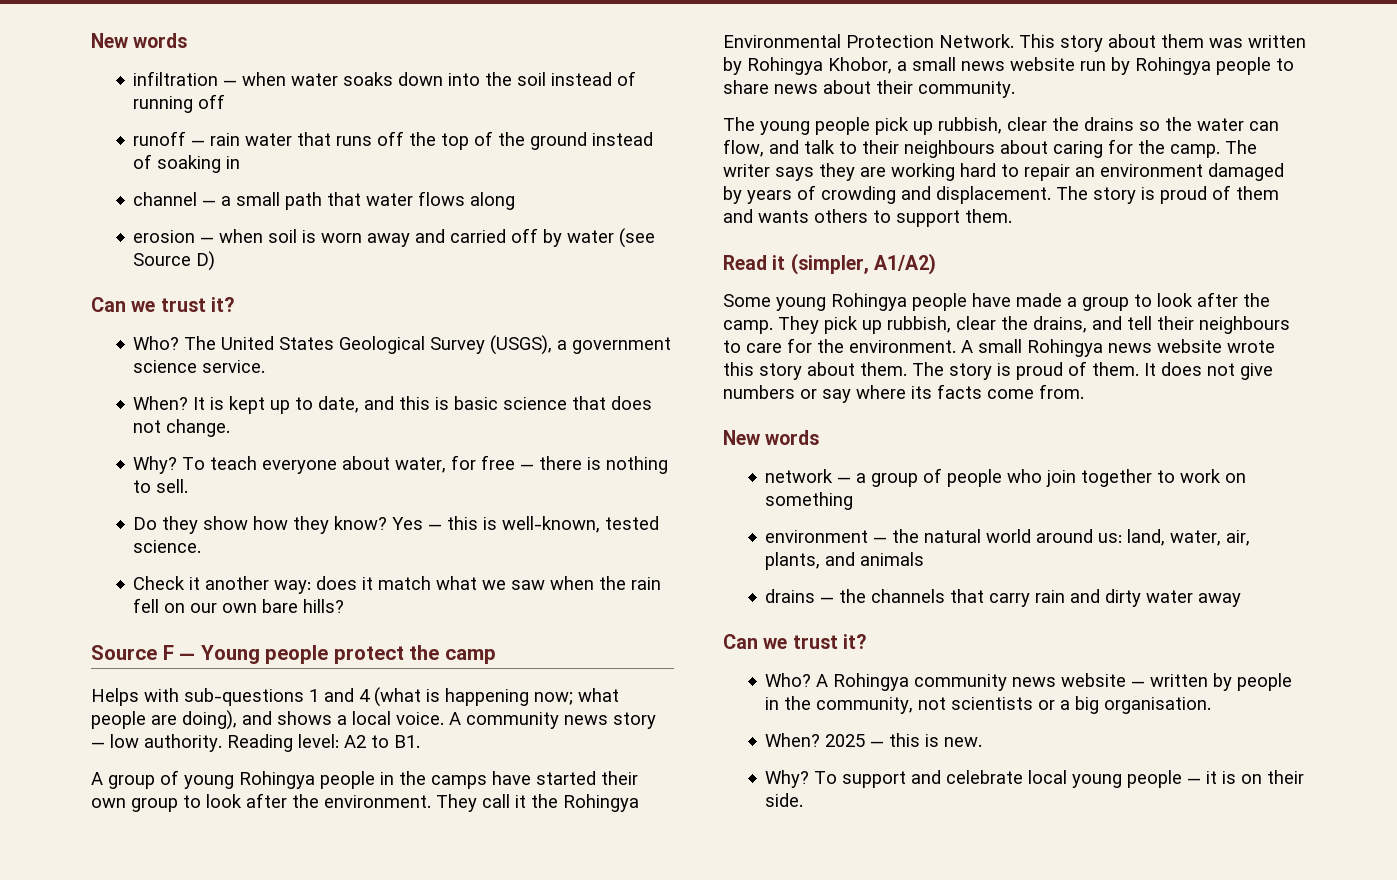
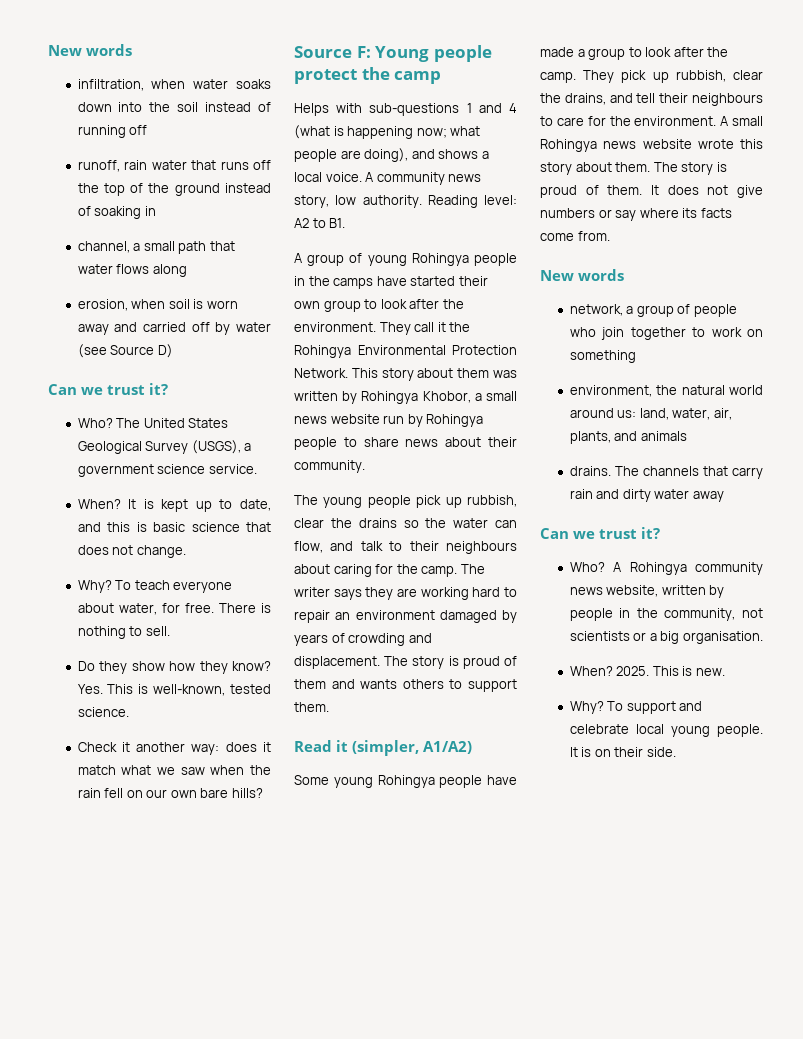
[91,33,188,48] [133,71,238,86] New words // infiltration — -> [48,44,133,56] [77,79,144,91] New words // infiltration,
[133,131,206,146] runoff — -> [77,160,120,172] runoff,
[133,192,217,206] channel — -> [77,241,130,253] channel,
[133,230,215,243] erosion — -> [77,299,128,311] erosion,
[481,455,583,470] free — there -> [184,603,256,613] free. There
[392,516,479,530] Yes — this -> [77,684,134,694] Yes. This
[162,645,196,660] F — -> [356,46,371,58] F:
[613,712,656,729] [91,742,105,748] story — -> [294,195,329,208] story,
[765,469,852,483] network — -> [569,304,623,316] network,
[765,530,888,543] environment — -> [569,385,652,397] environment,
[765,589,867,603] drains — the -> [569,466,639,476] drains. The
[1061,673,1146,687] website — -> [606,585,659,597] website,
[825,733,921,747] 2025 — this -> [616,666,679,676] 2025. This
[1127,770,1218,788] people — it -> [717,724,763,737] [569,747,578,757] people. It

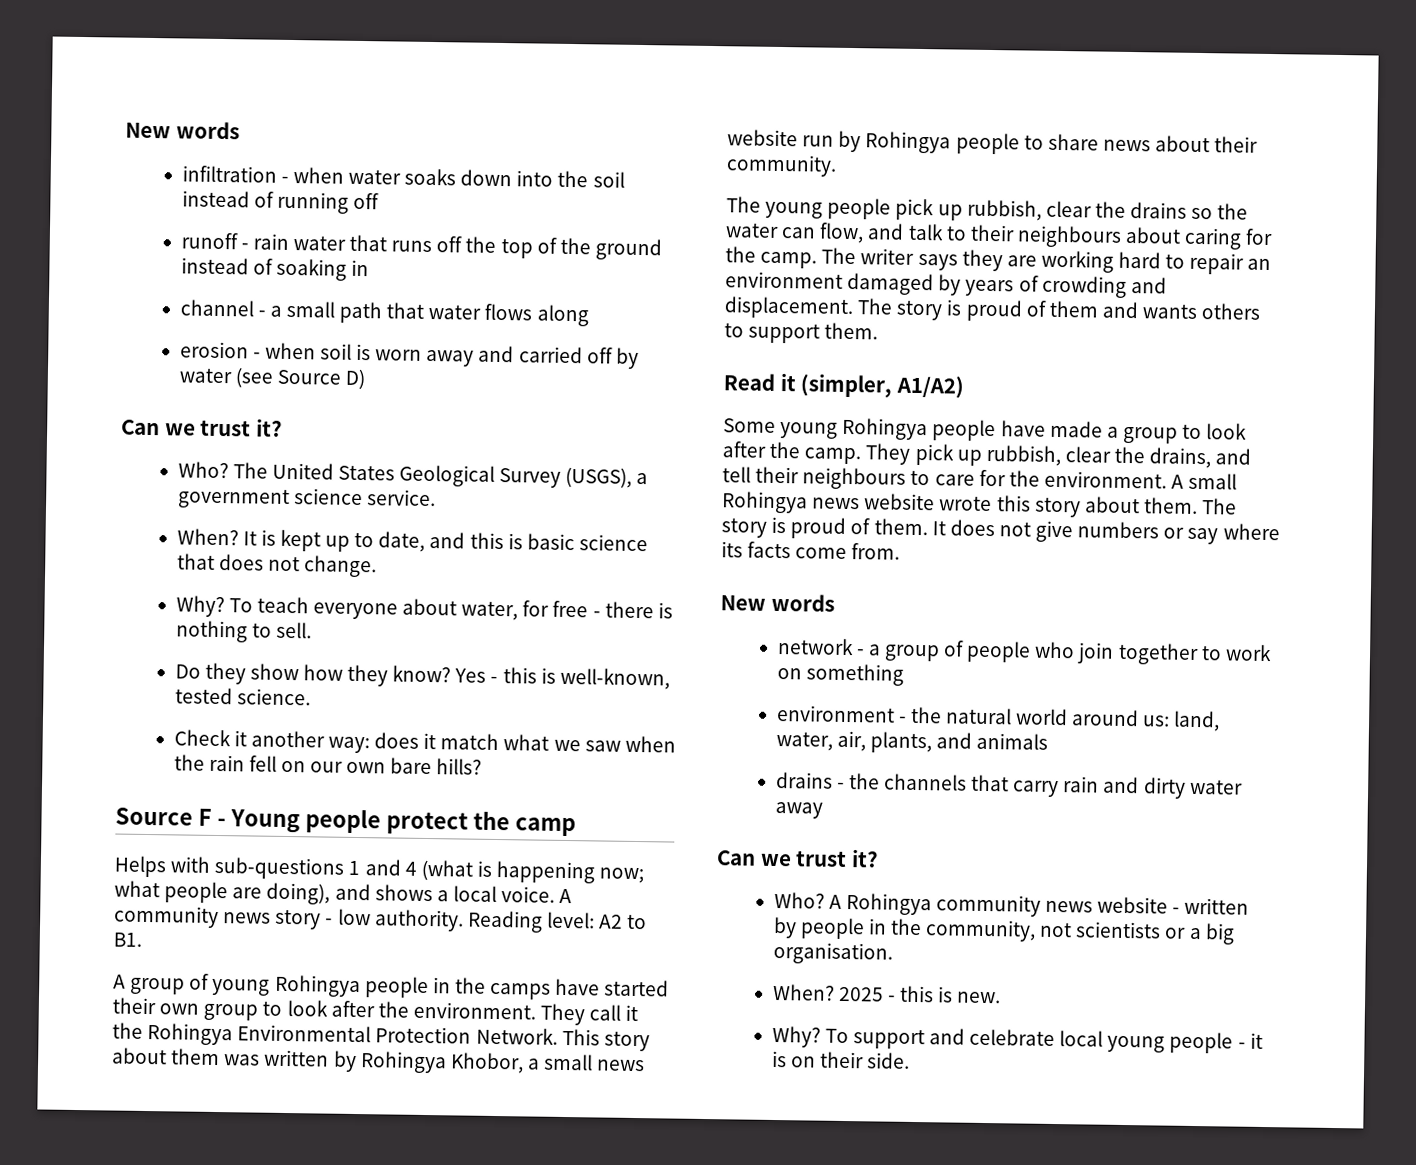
[48,44,133,56] [77,79,144,91] New words // infiltration, -> [125,121,240,140] [181,165,289,183] New words // infiltration -
[77,160,120,172] runoff, -> [180,232,249,250] runoff -
[77,241,130,253] channel, -> [179,299,266,317] channel -
[77,299,128,311] erosion, -> [179,341,261,359] erosion -
[184,603,256,613] free. There -> [552,600,654,619] free - there
[77,684,134,694] Yes. This -> [454,667,537,684] Yes - this
[356,46,371,58] F: -> [197,808,226,827] F -
[294,195,329,208] story, -> [274,909,334,930] story -
[569,304,623,316] network, -> [776,637,865,656] network -
[569,385,652,397] environment, -> [776,704,907,723] environment -
[569,466,639,476] drains. The -> [775,771,880,790] drains - the
[606,585,659,597] website, -> [1097,896,1181,914] website -
[616,666,679,676] 2025. This -> [838,985,934,1003] 2025 - this
[717,724,763,737] [569,747,578,757] people. It -> [1169,1031,1263,1054] people - it

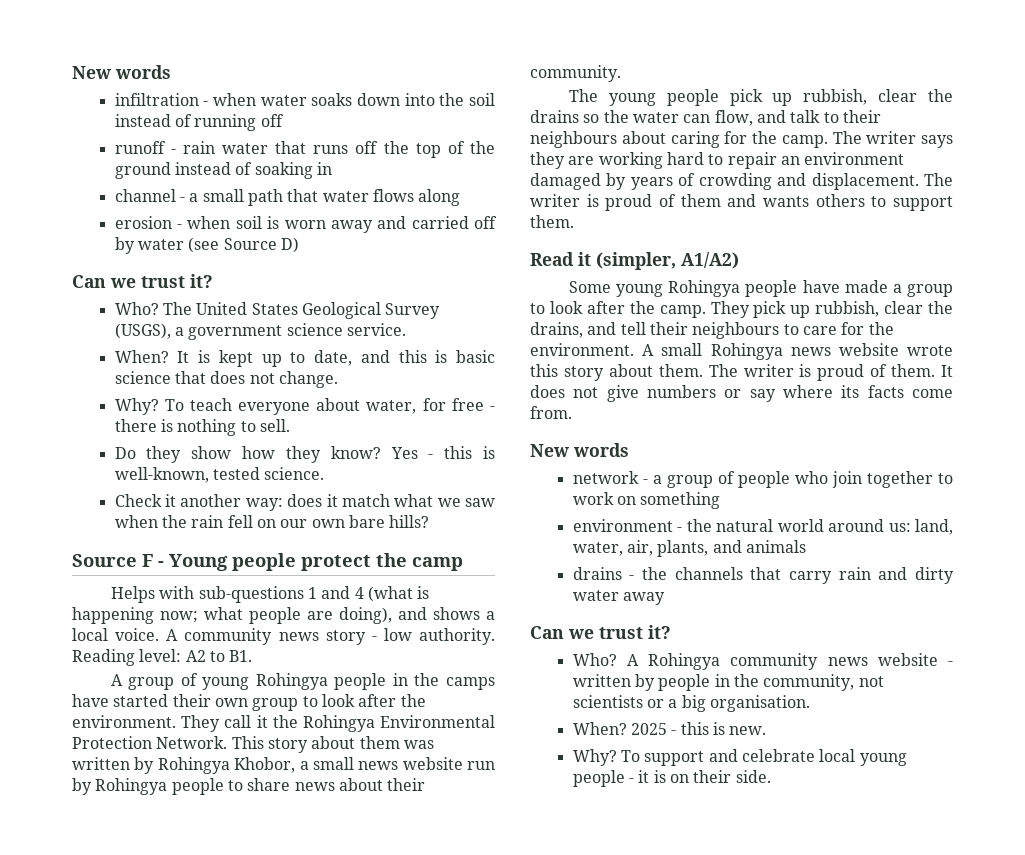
[896,300,944,321] story -> [530,194,580,207] writer
[721,518,767,538] story -> [743,364,794,377] writer

